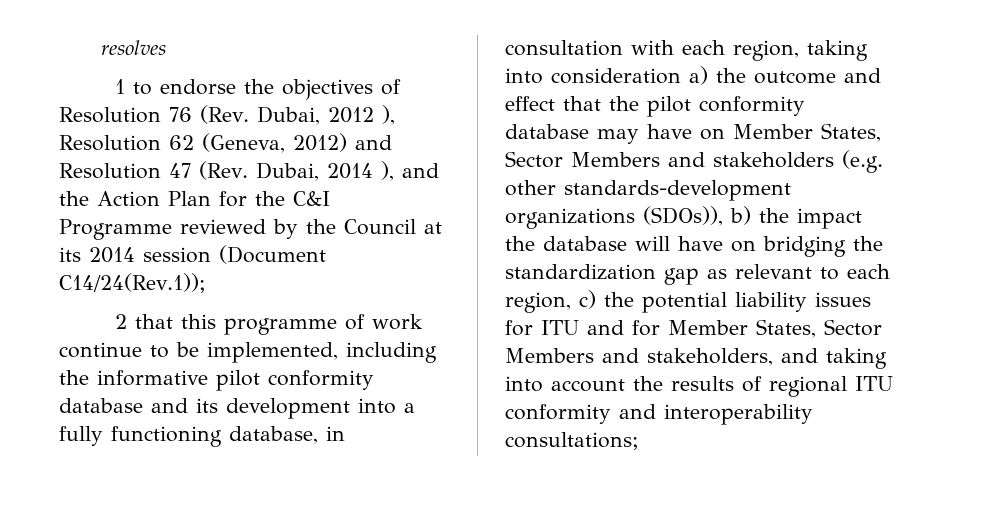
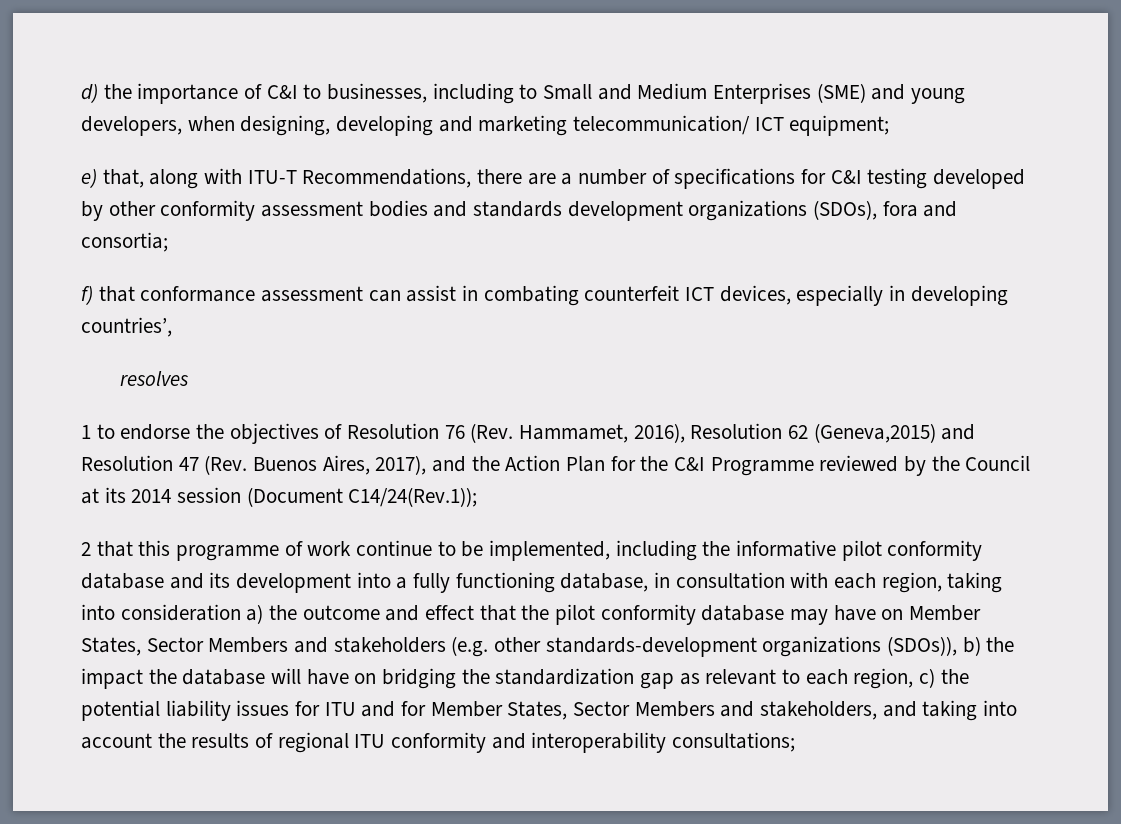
(101, 47) none -> [81,83,966,104] [81,115,890,136] [81,168,1026,189] [81,200,958,221] [81,232,168,252] [81,285,1008,306] [81,317,172,337] d) the importance of C&I to businesses, including to Small and Medium Enterprises (SME) and young developers, when designing, developing and marketing telecommunication/ ICT equipment; // e) that, along with ITU-T Recommendations, there are a number of specifications for C&I testing developed by other conformity assessment bodies and standards development organizations (SDOs), fora and consortia; // f) that conformance assessment can assist in combating counterfeit ICT devices, especially in developing countries’, //
[256,105,395,125] [59,133,347,153] Dubai, 2012 ), Resolution 62 (Geneva, 2012) -> [519,423,936,443] Hammamet, 2016), Resolution 62 (Geneva,2015)
[255,161,394,181] Dubai, 2014 ), -> [253,455,427,475] Buenos Aires, 2017),

